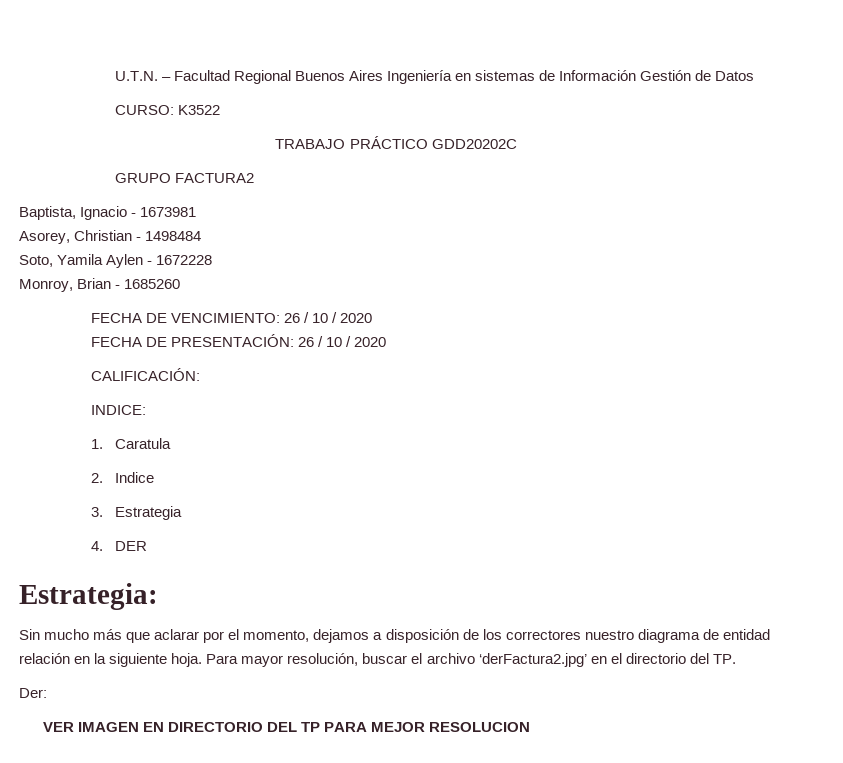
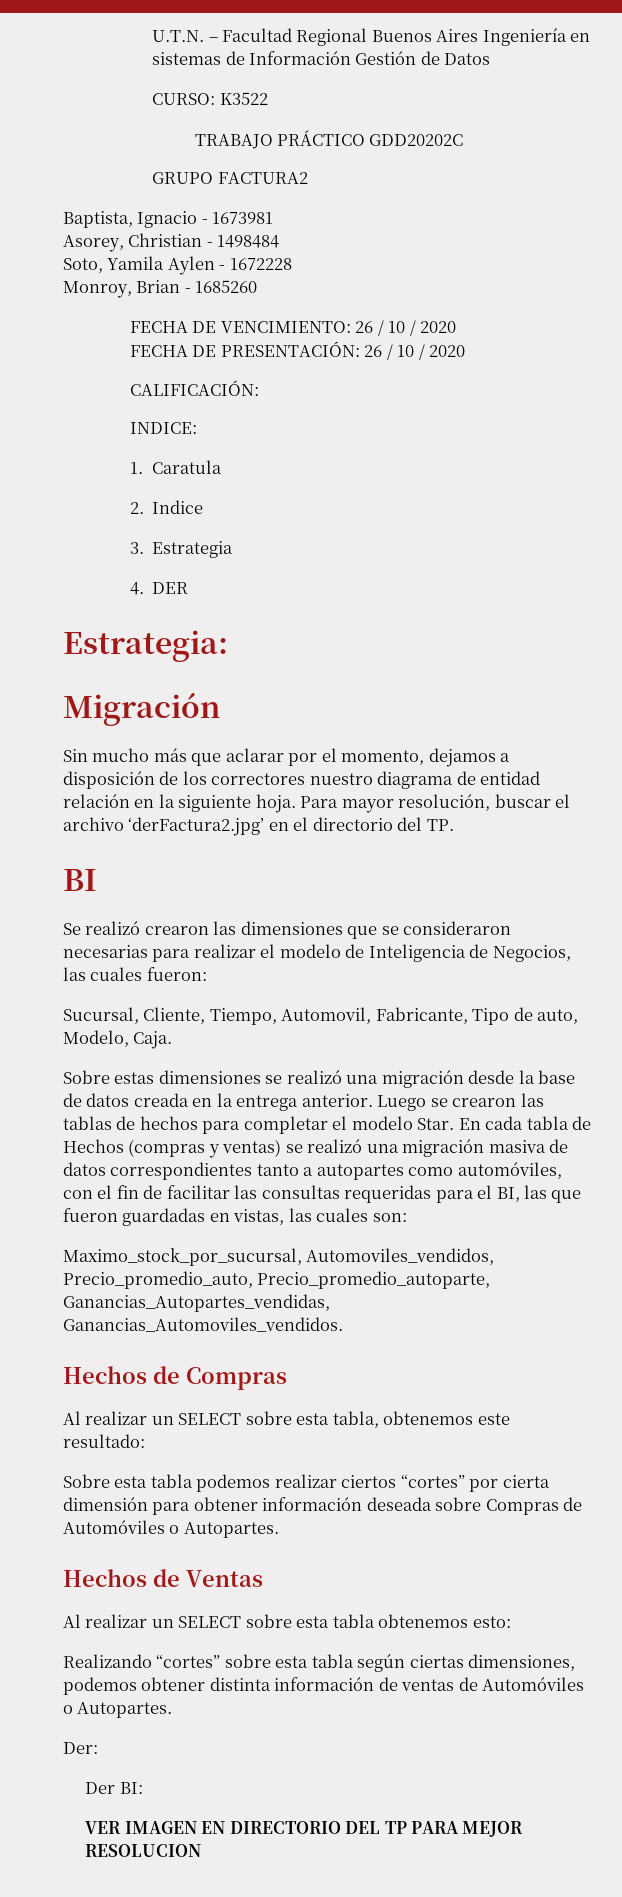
(158, 596) none -> [63,692,221,726] // Migración
(736, 659) none -> [63,869,97,891] [63,921,512,939] [63,944,571,962] [63,967,207,981] [63,1007,579,1025] [63,1030,173,1049] [63,1070,576,1088] [63,1093,544,1111] [63,1116,592,1134] [63,1139,569,1158] [63,1162,562,1180] [63,1185,582,1203] [63,1208,407,1226] [63,1248,495,1266] [63,1271,491,1289] [63,1294,330,1312] [63,1317,343,1332] [63,1366,287,1390] [63,1411,510,1428] [63,1434,145,1448] [63,1474,550,1492] [63,1497,583,1515] [63,1520,279,1538] [63,1569,263,1587] [63,1614,511,1628] [63,1654,576,1672] [63,1677,585,1695] [63,1702,173,1718] // BI // Se realizó crearon las dimensiones que se consideraron necesarias para realizar el modelo de Inteligencia de Negocios, las cuales fueron: // Sucursal, Cliente, Tiempo, Automovil, Fabricante, Tipo de auto, Modelo, Caja. // Sobre estas dimensiones se realizó una migración desde la base de datos creada en la entrega anterior. Luego se crearon las tablas de hechos para completar el modelo Star. En cada tabla de Hechos (compras y ventas) se realizó una migración masiva de datos correspondientes tanto a autopartes como automóviles, con el fin de facilitar las consultas requeridas para el BI, las que fueron guardadas en vistas, las cuales son: // Maximo_stock_por_sucursal, Automoviles_vendidos, Precio_promedio_auto, Precio_promedio_autoparte, Ganancias_Autopartes_vendidas, Ganancias_Automoviles_vendidos. // Hechos de Compras // Al realizar un SELECT sobre esta tabla, obtenemos este resultado: // Sobre esta tabla podemos realizar ciertos “cortes” por cierta dimensión para obtener información deseada sobre Compras de Automóviles o Autopartes. // Hechos de Ventas // Al realizar un SELECT sobre esta tabla obtenemos esto: // Realizando “cortes” sobre esta tabla según ciertas dimensiones, podemos obtener distinta información de ventas de Automóviles o Autopartes.
(47, 693) none -> [85,1782,143,1794] // Der BI:

